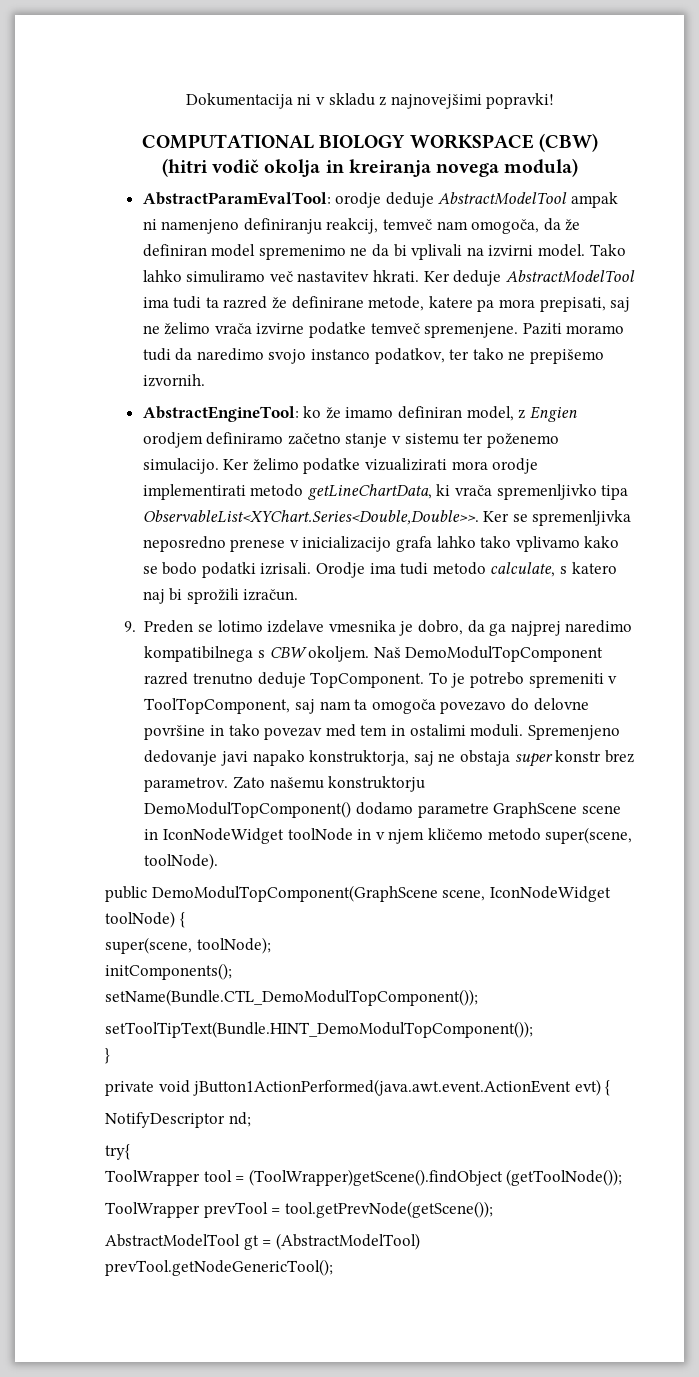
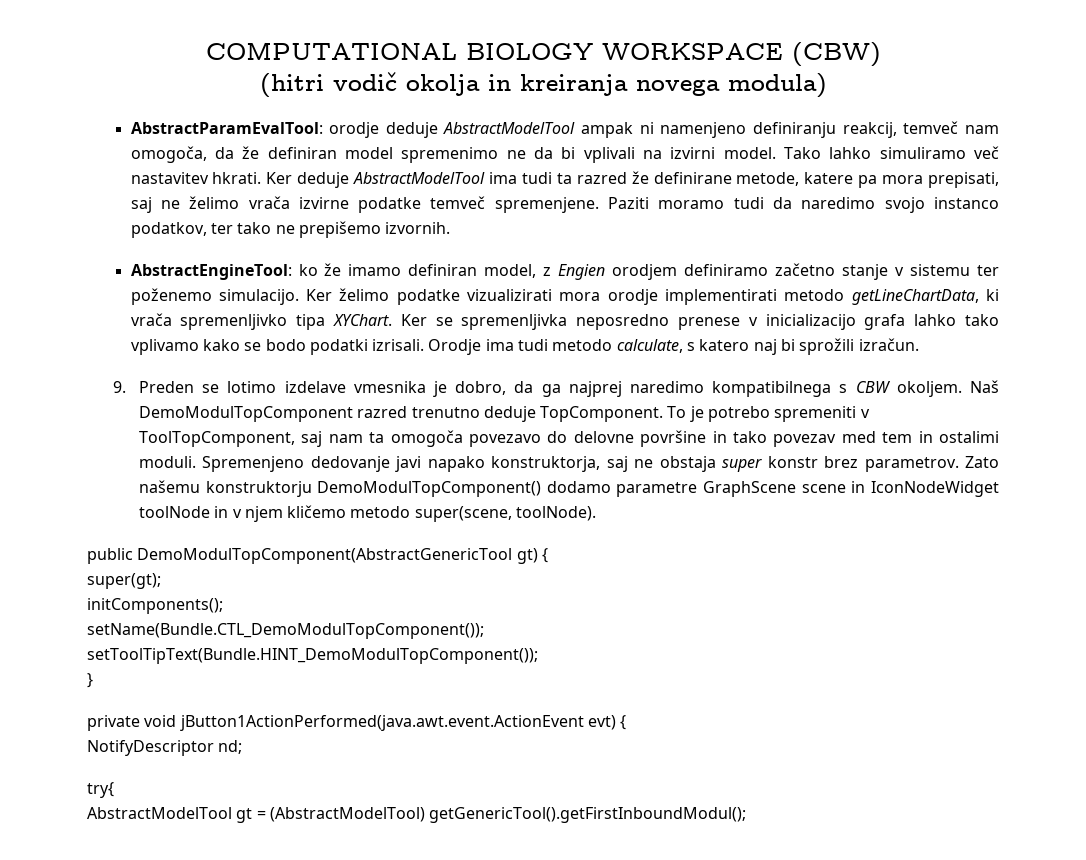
[185,93,555,109] Dokumentacija ni v skladu z najnovejšimi popravki! // -> (205, 51) none
[142,510,479,525] ObservableList<XYChart.Series<Double,Double>>. -> [332,314,392,326] XYChart.
[151,885,611,902] [105,911,185,928] [105,937,271,954] DemoModulTopComponent(GraphScene scene, IconNodeWidget toolNode) { // super(scene, toolNode); -> [137,548,548,564] [87,573,161,589] DemoModulTopComponent(AbstractGenericTool gt) { // super(gt);
[105,1169,623,1186] [105,1201,493,1218] // ToolWrapper tool = (ToolWrapper)getScene().findObject (getToolNode()); // ToolWrapper prevTool = tool.getPrevNode(getScene()); -> (114, 790) none
[105,1259,333,1276] prevTool.getNodeGenericTool(); -> [429,807,747,823] getGenericTool().getFirstInboundModul();

